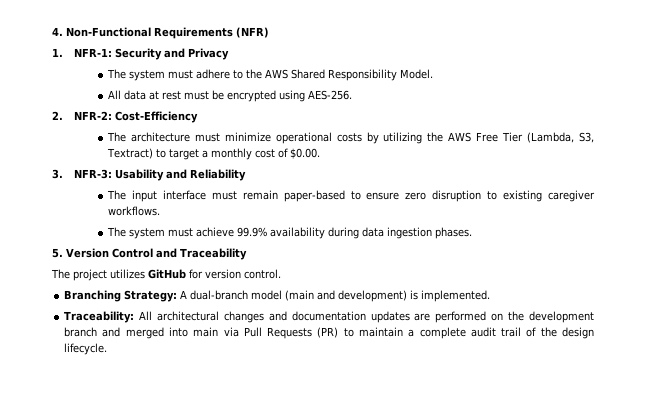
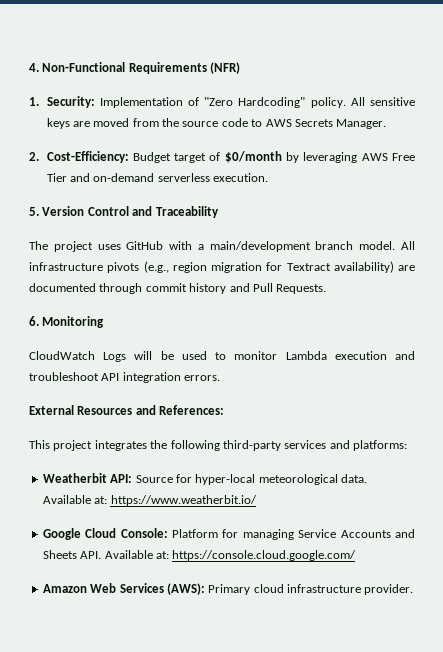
[73,48,229,60] [106,69,433,81] [107,90,352,102] [52,111,198,123] [106,132,595,144] [106,148,320,160] [52,169,246,181] [106,190,596,202] [107,206,160,216] [106,227,472,239] NFR-1: Security and Privacy // The system must adhere to the AWS Shared Responsibility Model. // All data at rest must be encrypted using AES-256. // 2. NFR-2: Cost-Efficiency // The architecture must minimize operational costs by utilizing the AWS Free Tier (Lambda, S3, Textract) to target a monthly cost of $0.00. // 3. NFR-3: Usability and Reliability // The input interface must remain paper-based to ensure zero disruption to existing caregiver workflows. // The system must achieve 99.9% availability during data ingestion phases. -> [46,96,415,108] [46,118,387,129] [29,151,415,163] [46,173,269,182] Security: Implementation of "Zero Hardcoding" policy. All sensitive keys are moved from the source code to AWS Secrets Manager. // 2. Cost-Efficiency: Budget target of $0/month by leveraging AWS Free Tier and on-demand serverless execution.
[110,269,281,279] [64,290,491,302] [64,311,595,323] [64,327,595,339] [64,343,108,355] utilizes GitHub for version control. // Branching Strategy: A dual-branch model (main and development) is implemented. // Traceability: All architectural changes and documentation updates are performed on the development branch and merged into main via Pull Requests (PR) to maintain a complete audit trail of the design lifecycle. -> [97,241,415,252] [29,261,415,273] [29,283,327,294] [29,316,105,328] [29,351,416,362] [29,372,221,383] [29,405,225,415] [29,440,407,451] [42,473,367,485] [42,495,257,506] [42,528,415,540] [42,550,357,561] [42,583,414,595] uses GitHub with a main/development branch model. All infrastructure pivots (e.g., region migration for Textract availability) are documented through commit history and Pull Requests. // 6. Monitoring // CloudWatch Logs will be used to monitor Lambda execution and troubleshoot API integration errors. // External Resources and References: // This project integrates the following third-party services and platforms: // Weatherbit API: Source for hyper-local meteorological data. Available at: https://www.weatherbit.io/ // Google Cloud Console: Platform for managing Service Accounts and Sheets API. Available at: https://console.cloud.google.com/ // Amazon Web Services (AWS): Primary cloud infrastructure provider.

